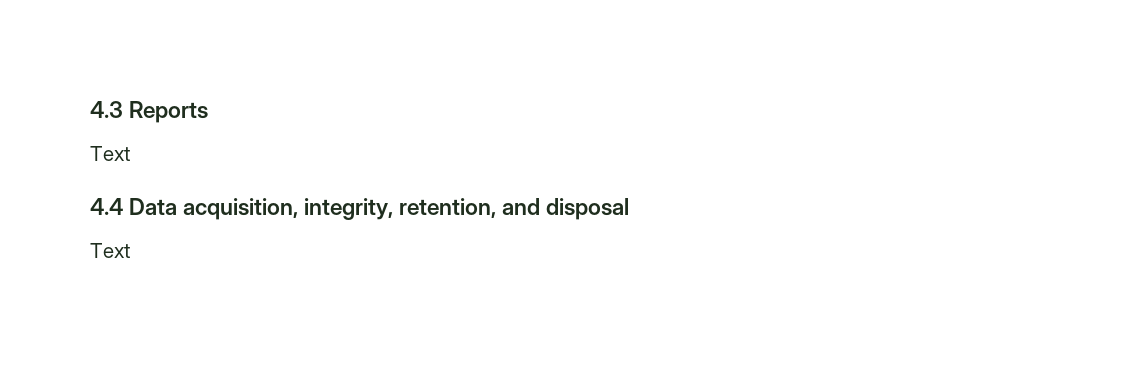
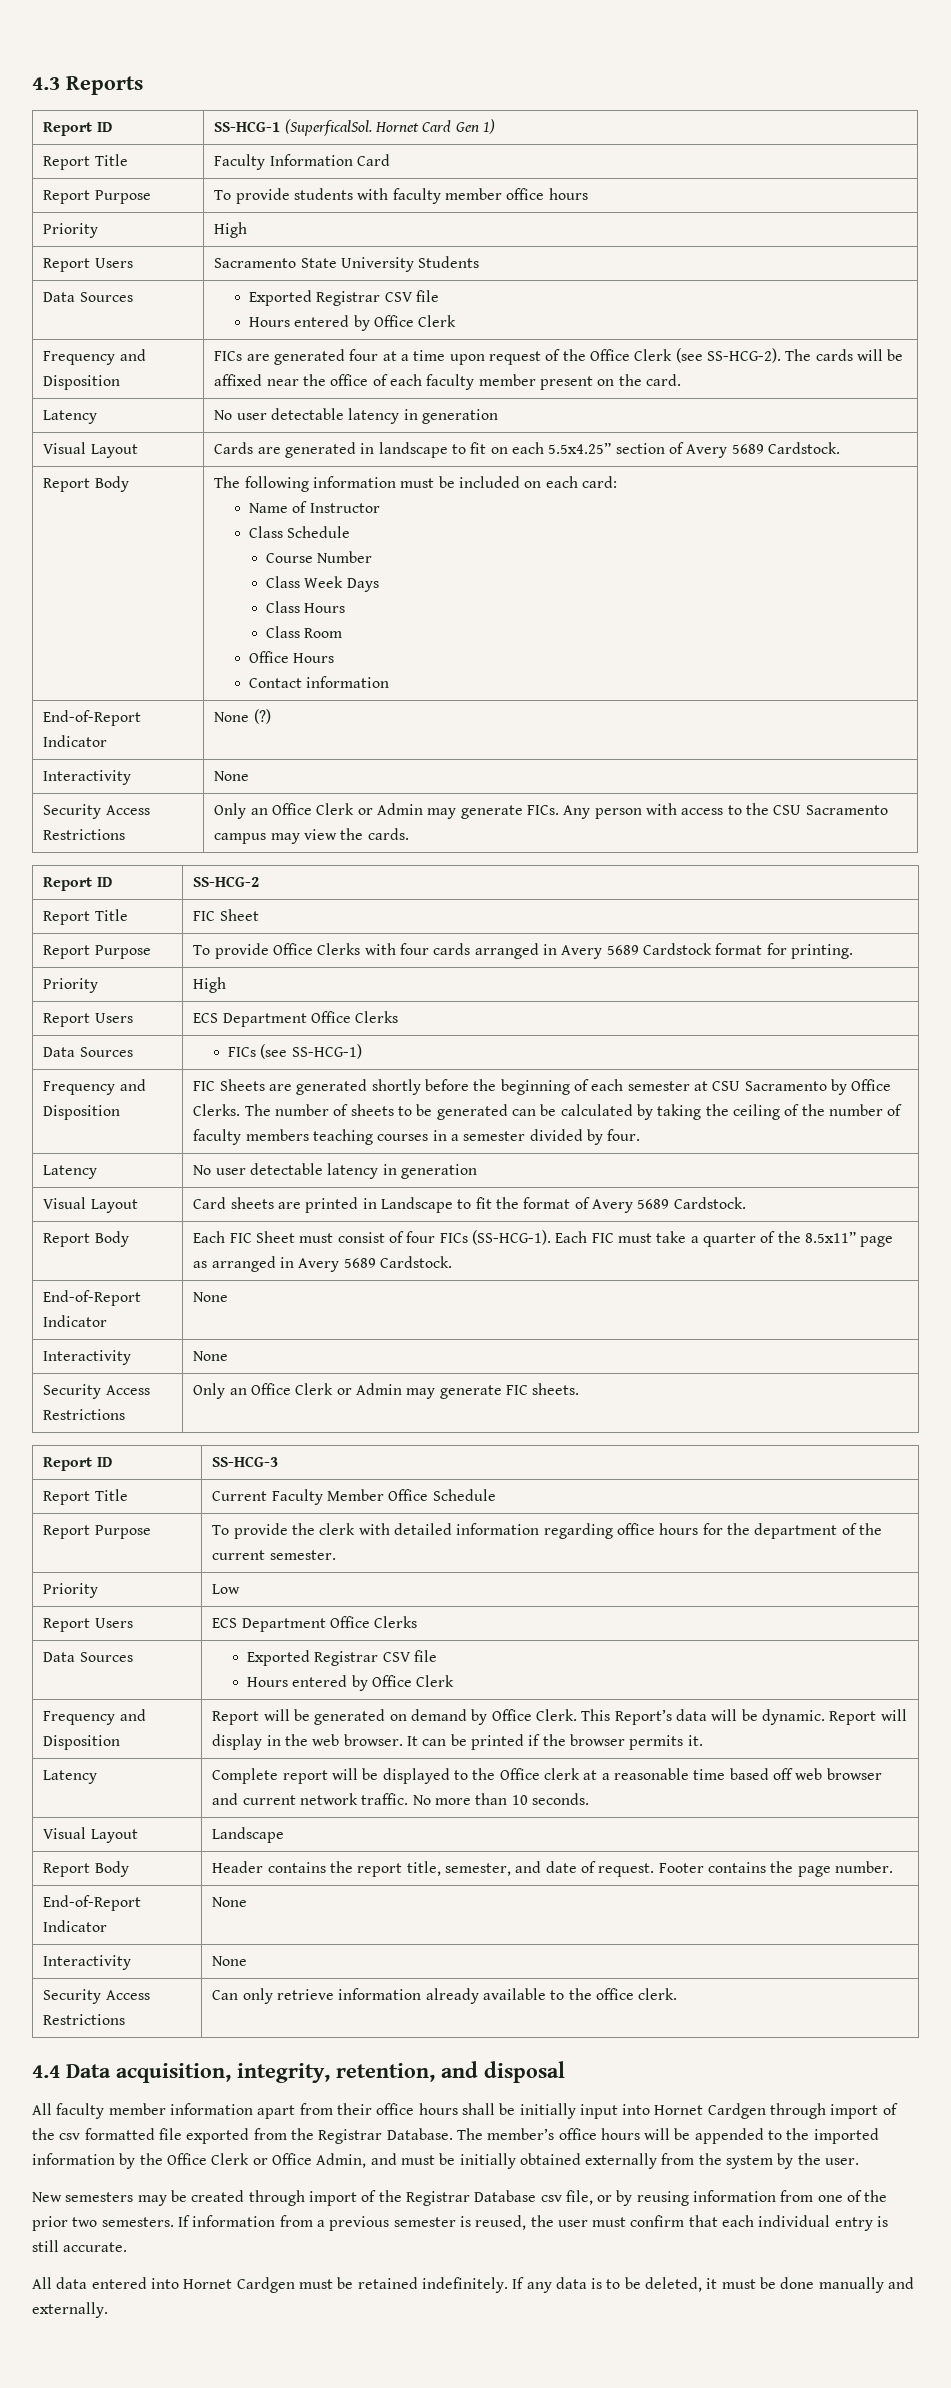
[90,146,130,161] // Text -> [43,122,112,136] [214,119,496,136] [43,154,128,170] [214,154,391,170] [43,190,151,204] [214,188,588,204] [43,223,99,238] [214,222,248,238] [43,258,133,272] [214,256,480,272] [43,292,133,302] [248,290,439,306] [248,315,457,331] [43,349,146,365] [43,375,121,390] [214,348,904,365] [214,374,681,390] [43,410,98,424] [214,408,499,424] [43,442,138,458] [214,442,840,458] [43,476,129,492] [214,476,618,492] [248,501,380,513] [248,526,351,538] [265,551,373,563] [265,576,379,592] [265,601,346,613] [265,626,343,638] [248,651,335,663] [248,676,390,688] [43,710,142,726] [43,735,108,747] [214,709,271,724] [43,770,132,785] [214,771,250,781] [43,804,150,819] [43,829,126,840] [214,803,888,819] [214,828,409,844] [43,877,112,891] [193,876,260,887] [43,909,128,925] [193,909,259,921] [43,945,151,959] [193,943,853,959] [43,978,99,993] [193,977,227,993] [43,1013,133,1027] [193,1011,399,1027] [43,1047,133,1057] [227,1044,362,1059] [43,1079,146,1095] [43,1105,121,1120] [193,1079,892,1095] [193,1104,903,1120] [193,1129,641,1145] [43,1165,98,1179] [193,1163,478,1179] [43,1197,138,1213] [193,1197,746,1213] [43,1231,129,1247] [193,1230,894,1247] [193,1256,453,1272] [43,1290,142,1306] [43,1315,108,1327] [193,1292,229,1302] [43,1350,132,1365] [193,1351,229,1361] [43,1384,150,1399] [43,1409,126,1420] [193,1383,580,1399] [43,1457,112,1471] [212,1456,279,1467] [43,1489,128,1505] [212,1489,496,1505] [43,1525,151,1539] [212,1523,882,1539] [212,1550,336,1560] [43,1583,99,1598] [212,1584,241,1594] [43,1618,133,1632] [212,1616,418,1632] [43,1652,133,1662] [246,1650,437,1666] [246,1675,455,1691] [43,1709,146,1725] [43,1735,121,1750] [212,1709,907,1725] [212,1734,703,1750] [43,1770,98,1784] [212,1768,882,1784] [212,1793,590,1805] [43,1827,138,1843] [212,1827,285,1843] [43,1861,129,1877] [212,1861,893,1877] [43,1895,142,1911] [43,1920,108,1932] [212,1897,248,1907] [43,1955,132,1970] [212,1956,248,1966] [43,1989,150,2004] [43,2014,126,2025] [212,1988,678,2004] // Report ID | SS-HCG-1 (SuperficalSol. Hornet Card Gen 1) // Report Title | Faculty Information Card // Report Purpose | To provide students with faculty member office hours // Priority | High // Report Users | Sacramento State University Students // Data Sources | Exported Registrar CSV file // Hours entered by Office Clerk // Frequency and Disposition | FICs are generated four at a time upon request of the Office Clerk (see SS-HCG-2). The cards will be affixed near the office of each faculty member present on the card. // Latency | No user detectable latency in generation // Visual Layout | Cards are generated in landscape to fit on each 5.5x4.25” section of Avery 5689 Cardstock. // Report Body | The following information must be included on each card: // Name of Instructor // Class Schedule // Course Number // Class Week Days // Class Hours // Class Room // Office Hours // Contact information // End-of-Report Indicator | None (?) // Interactivity | None // Security Access Restrictions | Only an Office Clerk or Admin may generate FICs. Any person with access to the CSU Sacramento campus may view the cards. // Report ID | SS-HCG-2 // Report Title | FIC Sheet // Report Purpose | To provide Office Clerks with four cards arranged in Avery 5689 Cardstock format for printing. // Priority | High // Report Users | ECS Department Office Clerks // Data Sources | FICs (see SS-HCG-1) // Frequency and Disposition | FIC Sheets are generated shortly before the beginning of each semester at CSU Sacramento by Office Clerks. The number of sheets to be generated can be calculated by taking the ceiling of the number of faculty members teaching courses in a semester divided by four. // Latency | No user detectable latency in generation // Visual Layout | Card sheets are printed in Landscape to fit the format of Avery 5689 Cardstock. // Report Body | Each FIC Sheet must consist of four FICs (SS-HCG-1). Each FIC must take a quarter of the 8.5x11” page as arranged in Avery 5689 Cardstock. // End-of-Report Indicator | None // Interactivity | None // Security Access Restrictions | Only an Office Clerk or Admin may generate FIC sheets. // Report ID | SS-HCG-3 // Report Title | Current Faculty Member Office Schedule // Report Purpose | To provide the clerk with detailed information regarding office hours for the department of the current semester. // Priority | Low // Report Users | ECS Department Office Clerks // Data Sources | Exported Registrar CSV file // Hours entered by Office Clerk // Frequency and Disposition | Report will be generated on demand by Office Clerk. This Report’s data will be dynamic. Report will display in the web browser. It can be printed if the browser permits it. // Latency | Complete report will be displayed to the Office clerk at a reasonable time based off web browser and current network traffic. No more than 10 seconds. // Visual Layout | Landscape // Report Body | Header contains the report title, semester, and date of request. Footer contains the page number. // End-of-Report Indicator | None // Interactivity | None // Security Access Restrictions | Can only retrieve information already available to the office clerk.
[90,243,130,258] Text -> [32,2103,898,2119] [32,2128,879,2144] [32,2153,860,2169] [32,2190,888,2206] [32,2215,889,2231] [32,2240,128,2252] [32,2277,915,2293] [32,2302,108,2318] All faculty member information apart from their office hours shall be initially input into Hornet Cardgen through import of the csv formatted file exported from the Registrar Database. The member’s office hours will be appended to the imported information by the Office Clerk or Office Admin, and must be initially obtained externally from the system by the user. // New semesters may be created through import of the Registrar Database csv file, or by reusing information from one of the prior two semesters. If information from a previous semester is reused, the user must confirm that each individual entry is still accurate. // All data entered into Hornet Cardgen must be retained indefinitely. If any data is to be deleted, it must be done manually and externally.

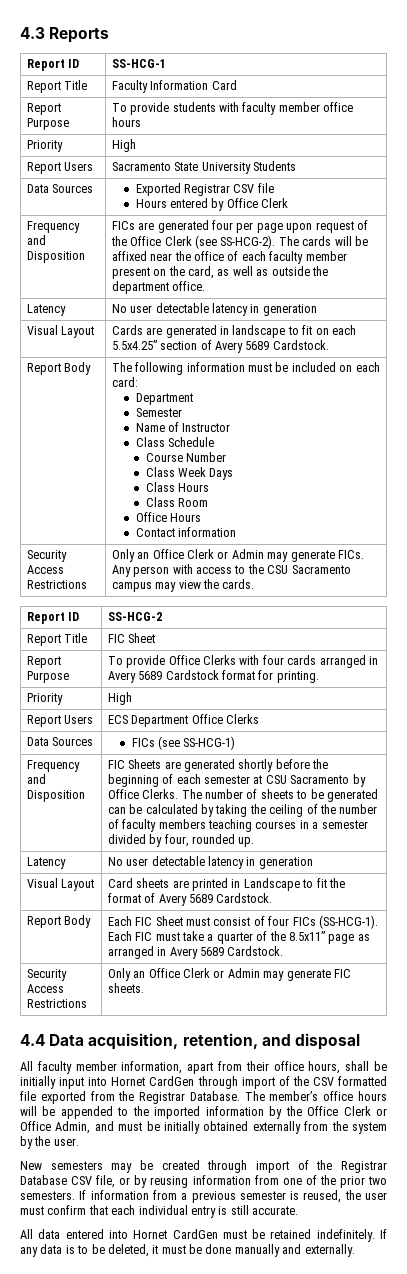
[284,119,496,136] (SuperficalSol. Hornet Card Gen 1) -> (166, 63) none
[382,350,446,361] at a time -> [236,222,283,233] per page
[645,374,681,386] card. -> [188,266,328,279] [111,281,206,294] card, as well as outside the department office.
(618, 482) none -> [135,393,193,405] [135,408,182,417] // Department // Semester
[43,710,142,726] [43,735,108,747] [214,709,271,724] [43,770,132,785] [214,771,250,781] // End-of-Report Indicator | None (?) // Interactivity | None -> (236, 532) none
[607,1129,641,1141] four. -> [164,834,255,847] four, rounded up.
[43,1290,142,1306] [43,1315,108,1327] [193,1292,229,1302] [43,1350,132,1365] [193,1351,229,1361] // End-of-Report Indicator | None // Interactivity | None -> (284, 951) none
[43,1457,112,1471] [212,1456,279,1467] [43,1489,128,1505] [212,1489,496,1505] [43,1525,151,1539] [212,1523,882,1539] [212,1550,336,1560] [43,1583,99,1598] [212,1584,241,1594] [43,1618,133,1632] [212,1616,418,1632] [43,1652,133,1662] [246,1650,437,1666] [246,1675,455,1691] [43,1709,146,1725] [43,1735,121,1750] [212,1709,907,1725] [212,1734,703,1750] [43,1770,98,1784] [212,1768,882,1784] [212,1793,590,1805] [43,1827,138,1843] [212,1827,285,1843] [43,1861,129,1877] [212,1861,893,1877] [43,1895,142,1911] [43,1920,108,1932] [212,1897,248,1907] [43,1955,132,1970] [212,1956,248,1966] [43,1989,150,2004] [43,2014,126,2025] [212,1988,678,2004] // Report ID | SS-HCG-3 // Report Title | Current Faculty Member Office Schedule // Report Purpose | To provide the clerk with detailed information regarding office hours for the department of the current semester. // Priority | Low // Report Users | ECS Department Office Clerks // Data Sources | Exported Registrar CSV file // Hours entered by Office Clerk // Frequency and Disposition | Report will be generated on demand by Office Clerk. This Report’s data will be dynamic. Report will display in the web browser. It can be printed if the browser permits it. // Latency | Complete report will be displayed to the Office clerk at a reasonable time based off web browser and current network traffic. No more than 10 seconds. // Visual Layout | Landscape // Report Body | Header contains the report title, semester, and date of request. Footer contains the page number. // End-of-Report Indicator | None // Interactivity | None // Security Access Restrictions | Can only retrieve information already available to the office clerk. -> (144, 988) none
[237,2063,330,2083] integrity, -> (179, 1041) none
[169,2103,253,2115] information -> [121,1061,183,1074] information,
[418,2103,458,2115] hours -> [308,1061,341,1074] hours,
[707,2103,898,2119] [32,2128,81,2140] Cardgen through import of the csv -> [149,1076,334,1089] CardGen through import of the CSV
[540,2195,562,2202] csv -> [71,1176,93,1185] CSV
[236,2277,295,2293] Cardgen -> [172,1229,218,1239] CardGen

